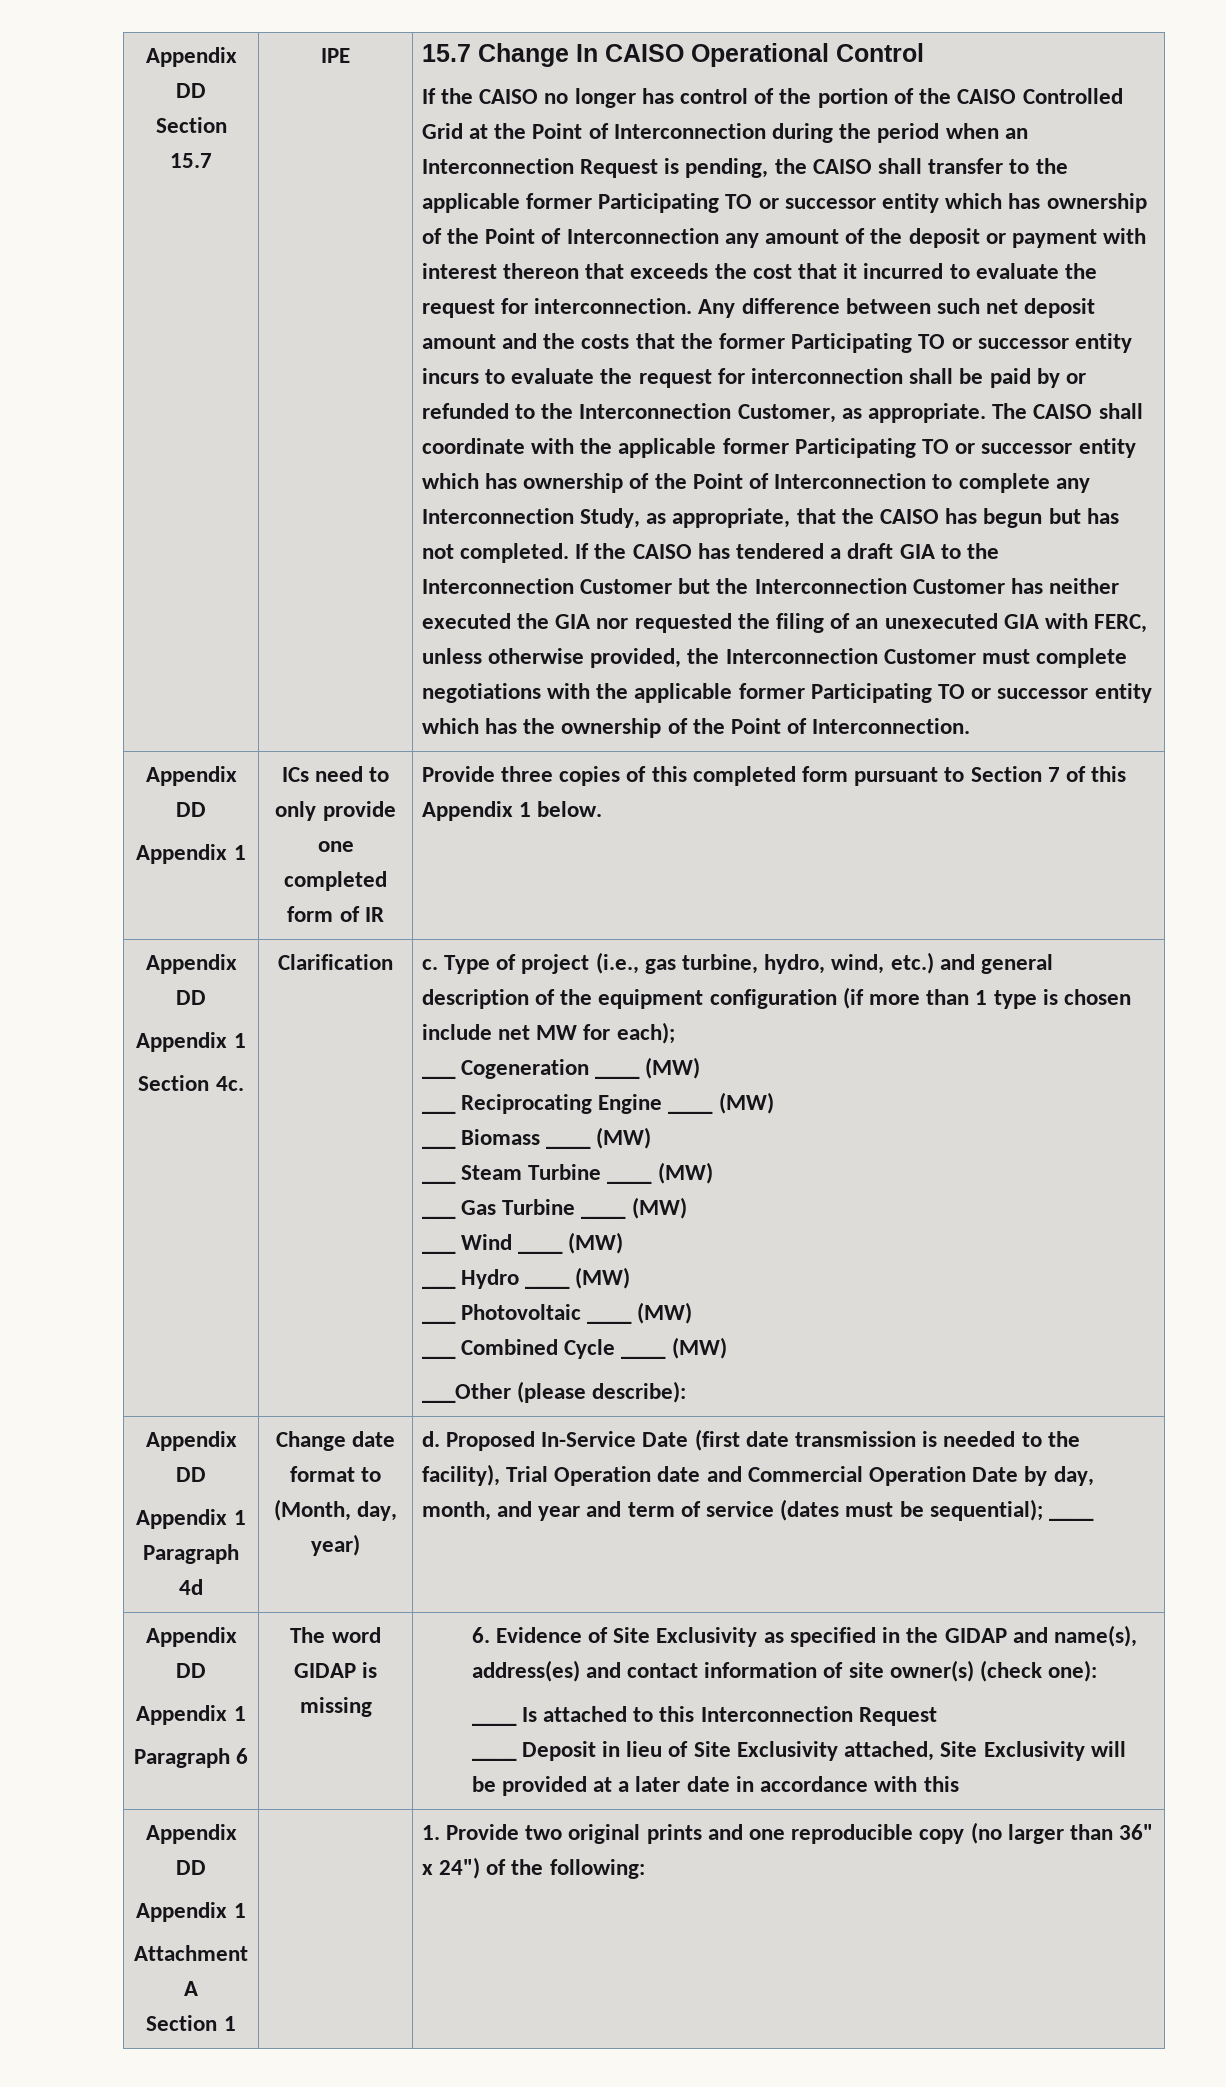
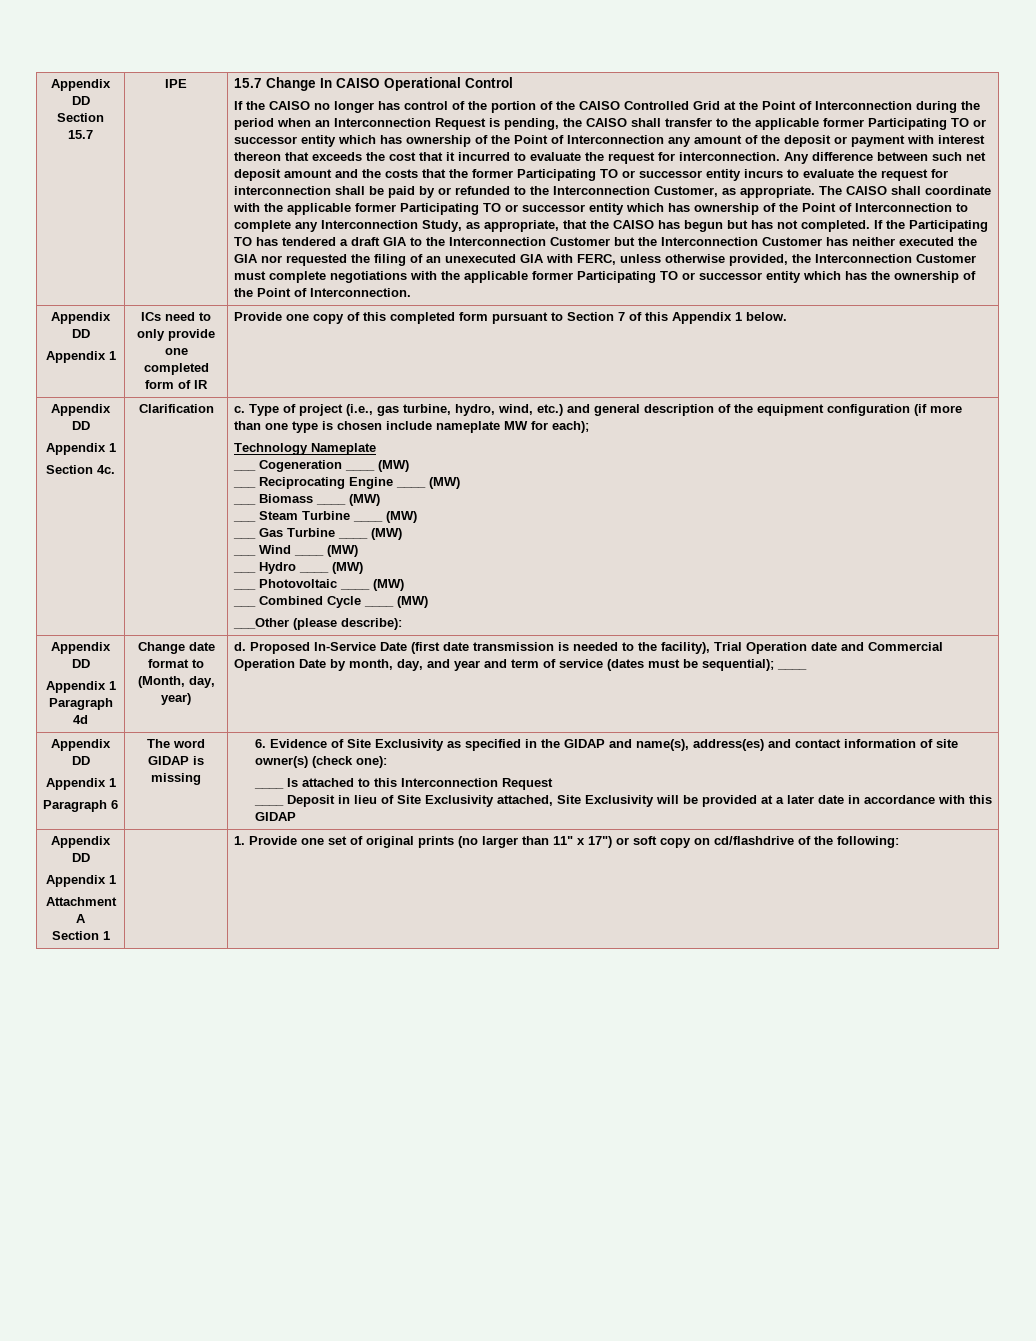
[632,544,692,559] CAISO -> [908,220,988,232] [233,237,252,246] Participating TO
[500,766,621,786] three copies -> [285,314,344,324] one copy
[975,990,988,1005] 1 -> [264,423,288,430] one
[497,1025,530,1040] net -> [435,421,500,433] nameplate
(675, 1033) none -> [233,443,376,455] // Technology Nameplate
[1053,1466,1094,1486] [421,1501,491,1521] day, month, -> [348,659,423,671] month, day,
(959, 1784) none -> [254,812,296,821] GIDAP
[525,1822,1154,1844] [421,1857,480,1879] two original prints and one reproducible copy (no larger than 36" x 24") -> [300,836,794,848] one set of original prints (no larger than 11" x 17") or soft copy on cd/flashdrive

